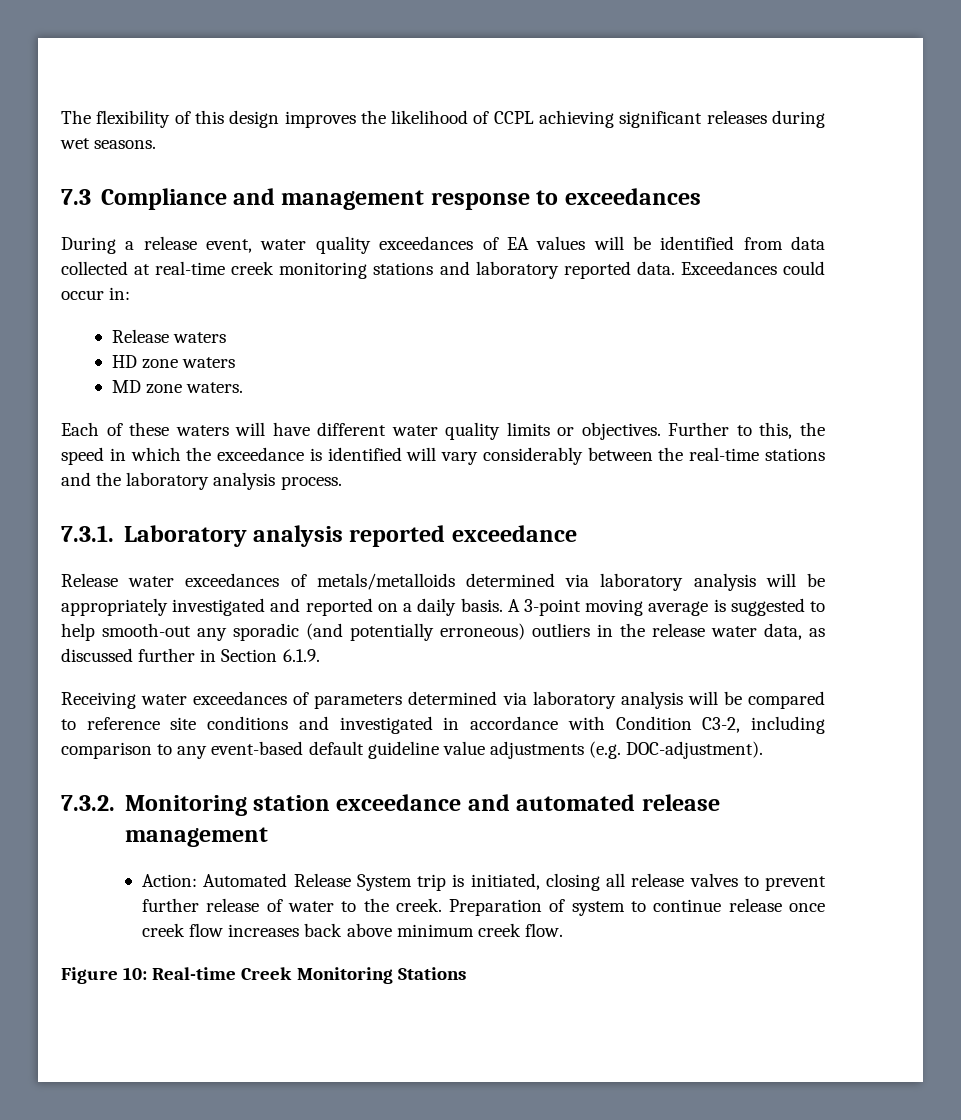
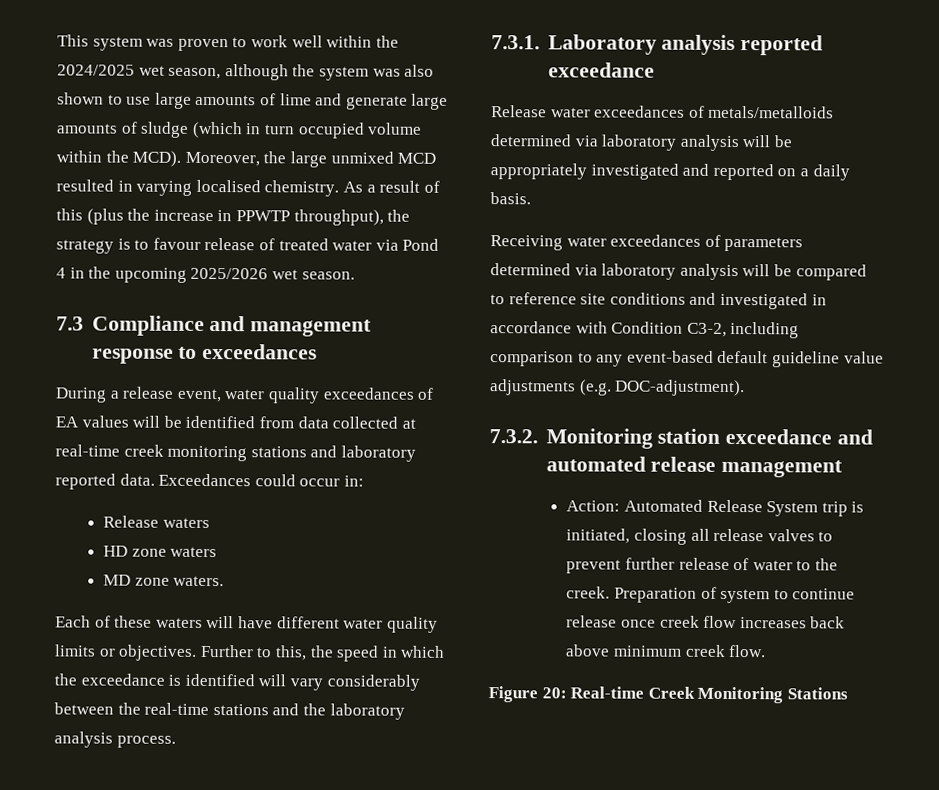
[61,110,825,128] [60,138,157,149] The flexibility of this design improves the likelihood of CCPL achieving significant releases during wet seasons. -> [57,34,399,52] [57,64,435,81] [57,92,449,110] [57,121,423,139] [56,150,437,168] [56,179,440,197] [56,208,411,226] [56,237,440,254] [56,266,355,283] This system was proven to work well within the 2024/2025 wet season, although the system was also shown to use large amounts of lime and generate large amounts of sludge (which in turn occupied volume within the MCD). Moreover, the large unmixed MCD resulted in varying localised chemistry. As a result of this (plus the increase in PPWTP throughput), the strategy is to favour release of treated water via Pond 4 in the upcoming 2025/2026 wet season.
[507,598,825,616] [61,623,825,641] [61,648,320,662] A 3-point moving average is suggested to help smooth-out any sporadic (and potentially erroneous) outliers in the release water data, as discussed further in Section 6.1.9. -> (531, 198) none
[123,967,148,980] 10: -> [541,687,567,699] 20:

